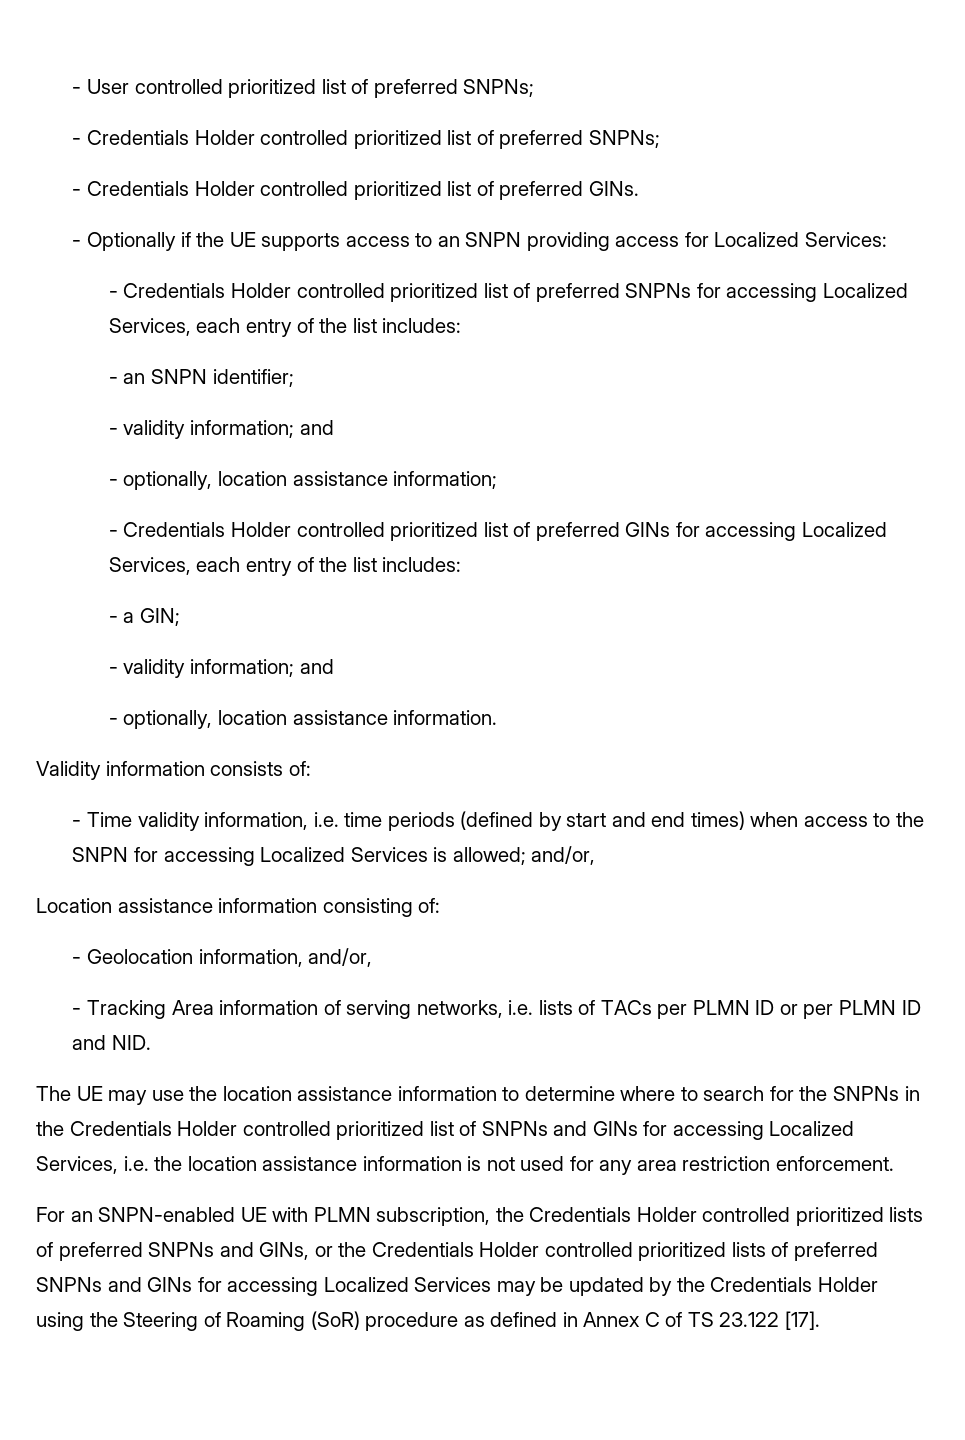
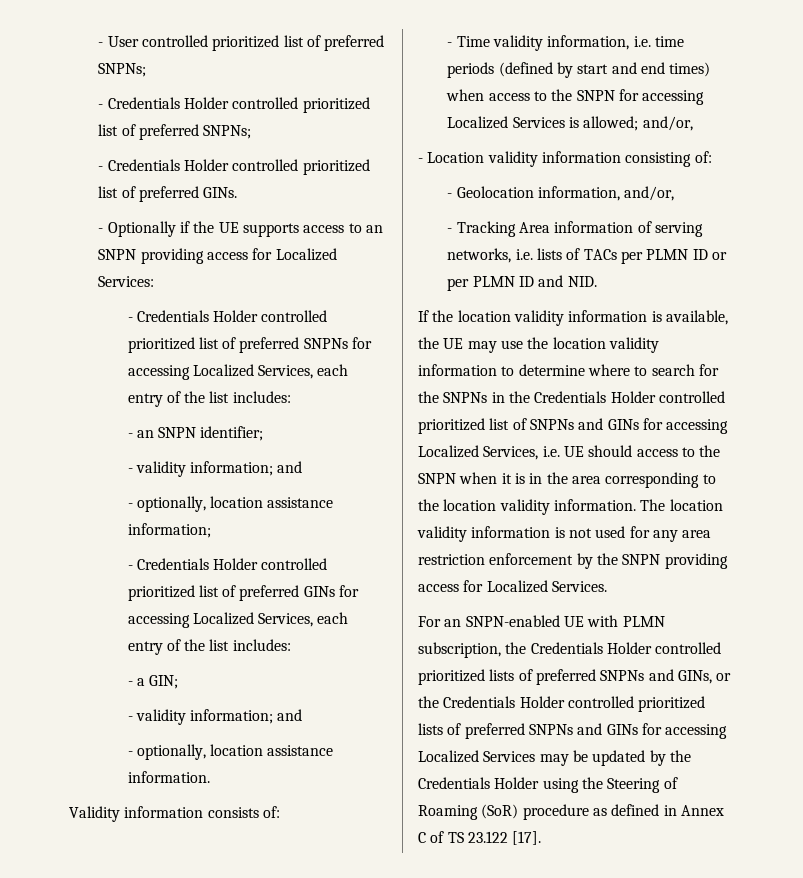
[36,898,213,913] Location assistance -> [418,151,538,167] - Location validity
[36,1086,71,1101] The -> [418,310,728,326] [418,337,439,349] If the location validity information is available, the
[297,1086,393,1101] assistance -> [608,337,659,353] validity
[154,1156,358,1171] the location assistance -> [563,445,721,457] [418,472,716,488] [418,499,723,515] [417,526,467,542] UE should access to the SNPN when it is in the area corresponding to the location validity information. The location validity
[775,1156,894,1171] enforcement. -> [489,553,728,569] [418,580,607,593] enforcement by the SNPN providing access for Localized Services.

